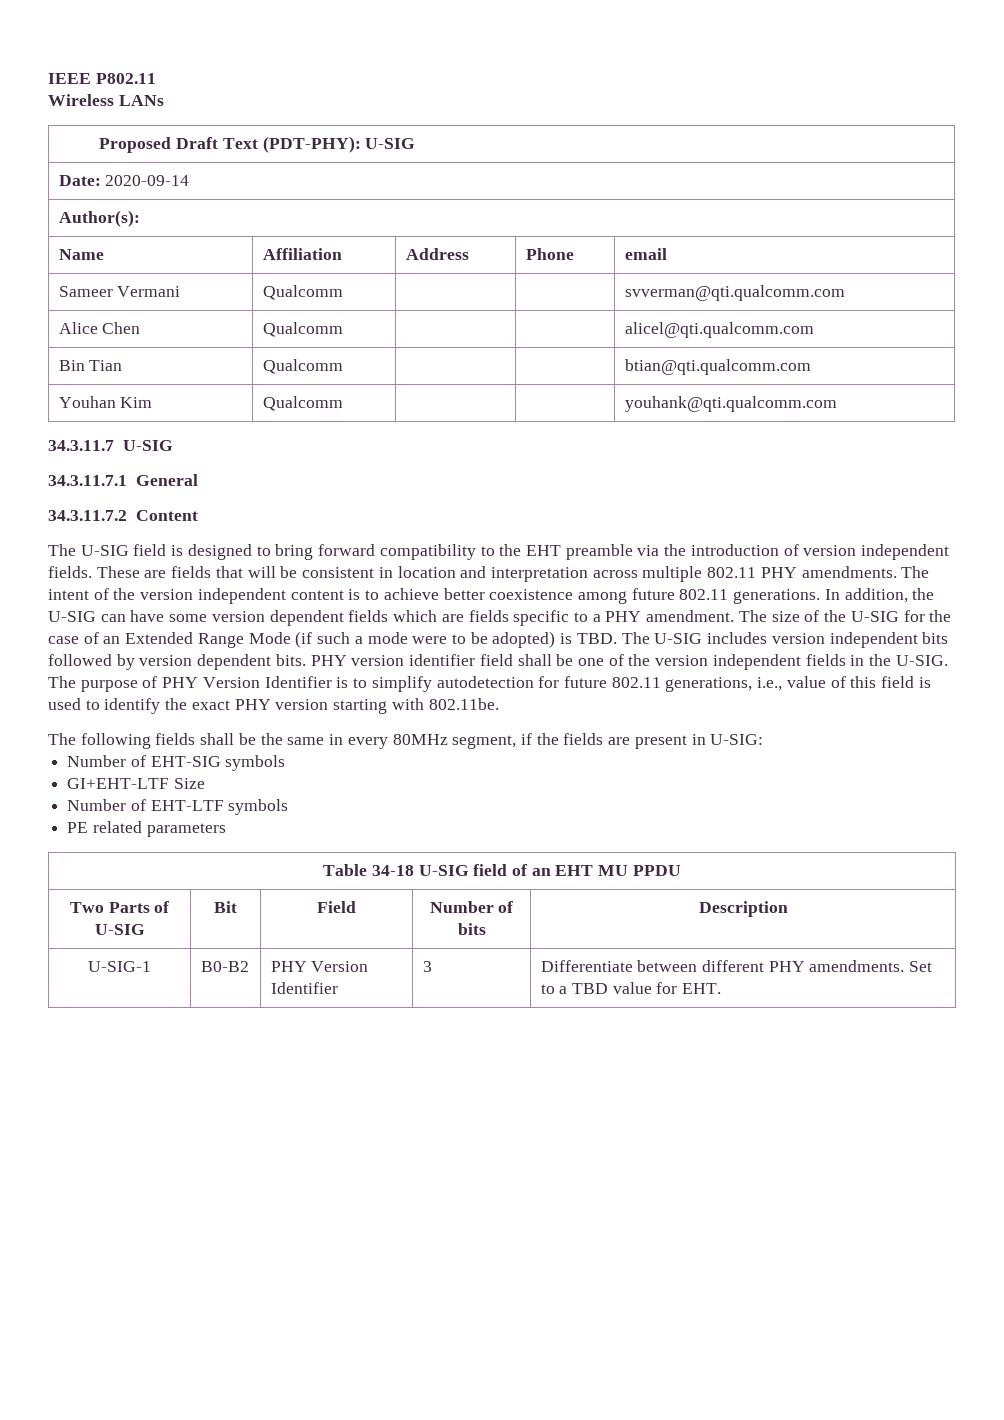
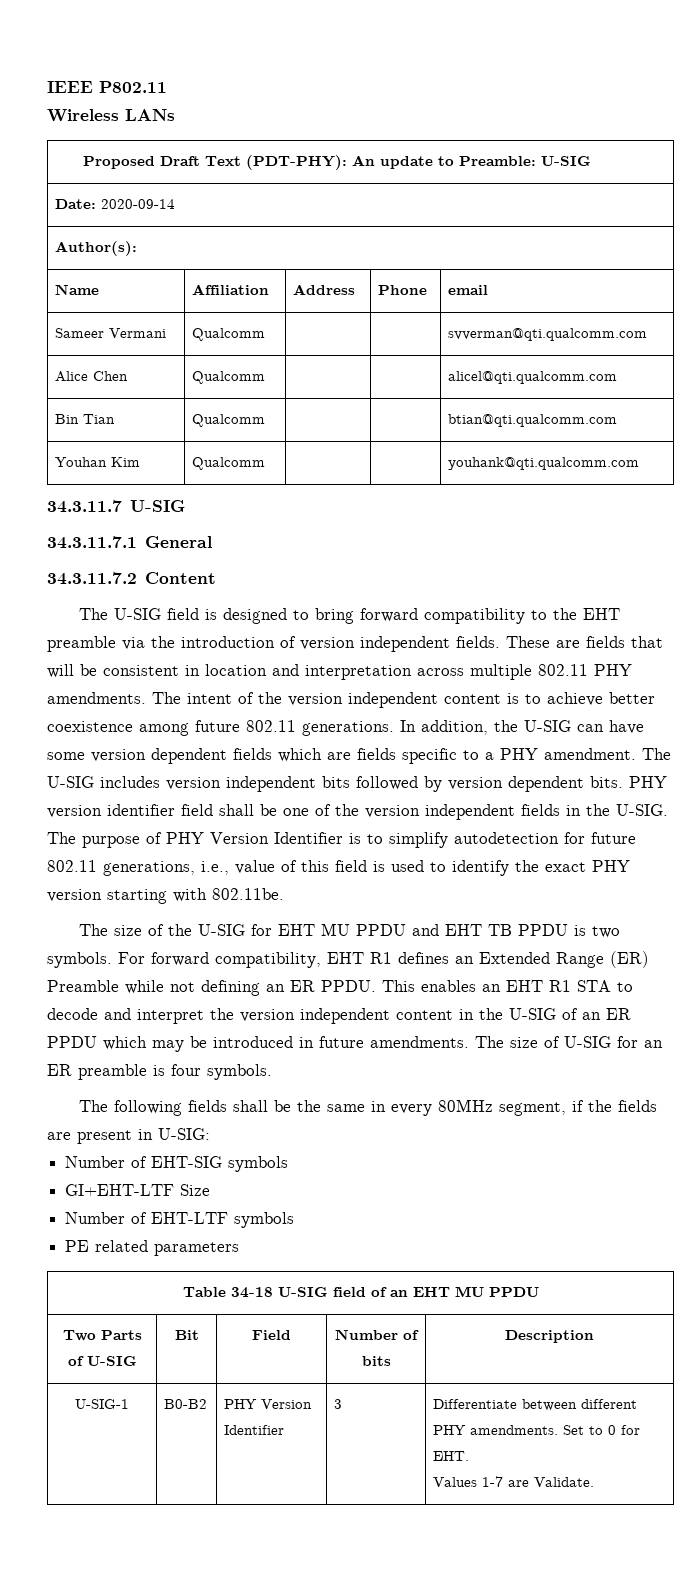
(361, 144) none -> [351,155,536,169] An update to Preamble:
[771,610,952,622] [48,631,650,648] size of the U-SIG for the case of an Extended Range Mode (if such a mode were to be adopted) is TBD. The -> (671, 754) none
(499, 704) none -> [79,923,621,938] [47,951,649,968] [47,980,633,996] [47,1008,631,1024] [47,1036,663,1052] [47,1064,272,1080] // The size of the U-SIG for EHT MU PPDU and EHT TB PPDU is two symbols. For forward compatibility, EHT R1 defines an Extended Range (ER) Preamble while not defining an ER PPDU. This enables an EHT R1 STA to decode and interpret the version independent content in the U-SIG of an ER PPDU which may be introduced in future amendments. The size of U-SIG for an ER preamble is four symbols.
[559,982,652,994] a TBD value -> [607,1425,616,1435] 0
(722, 988) none -> [432,1476,594,1487] // Values 1-7 are Validate.

